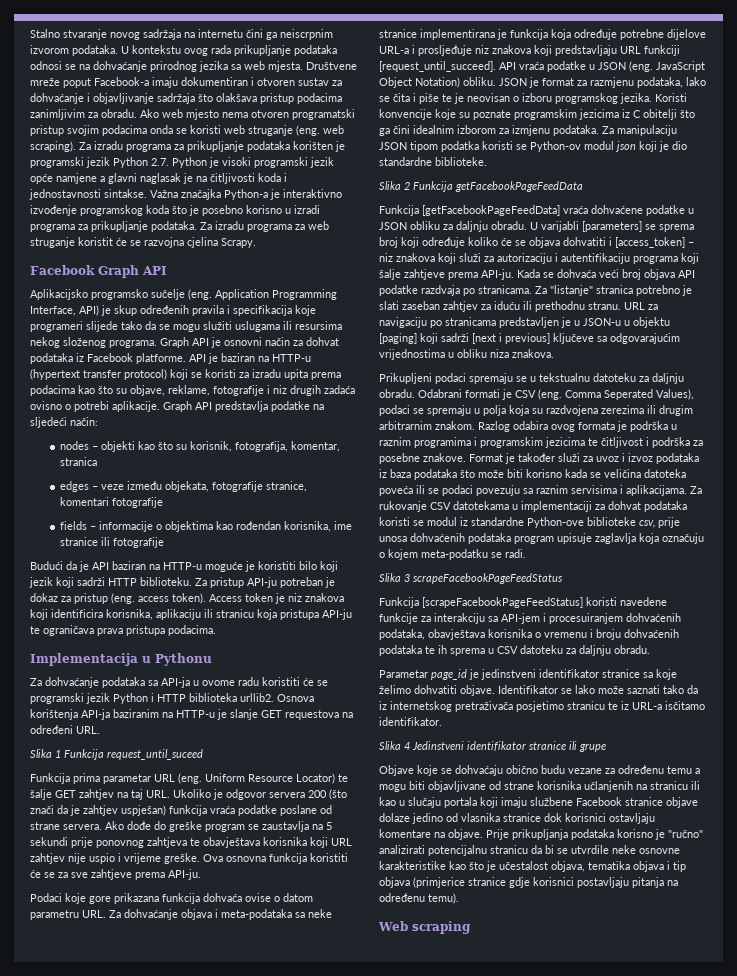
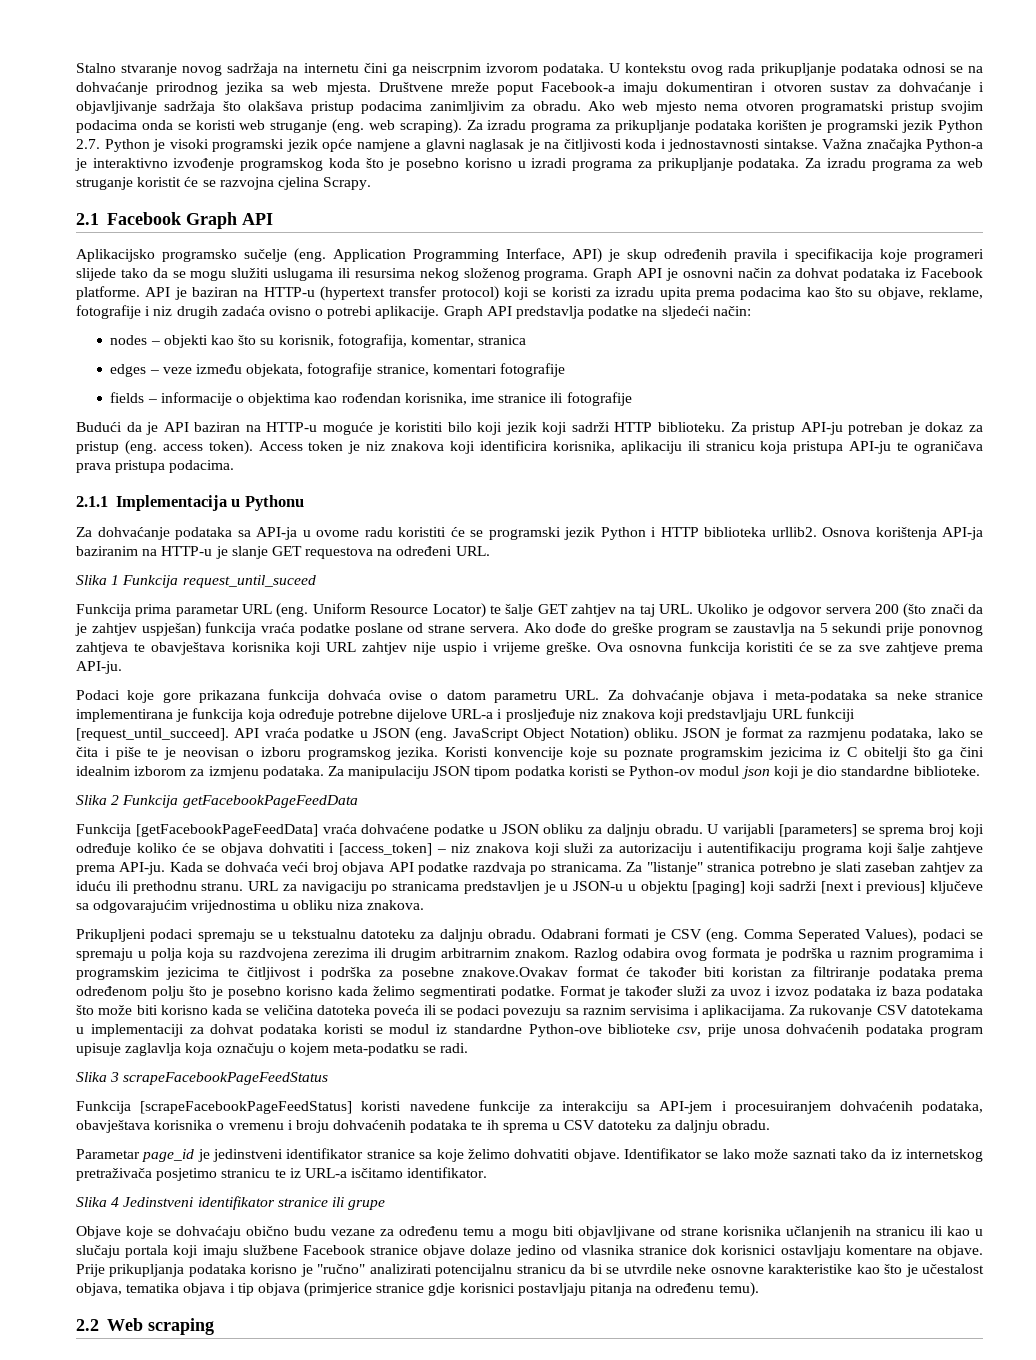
(256, 243) none -> [76,213,99,225] 2.1
(216, 630) none -> [76,496,108,507] 2.1.1
[423,453,466,462] znakove. -> [462,966,983,980] [76,986,555,999] znakove.Ovakav format će također biti koristan za filtriranje podataka prema određenom polju što je posebno korisno kada želimo segmentirati podatke.
(459, 898) none -> [76,1319,99,1331] 2.2

